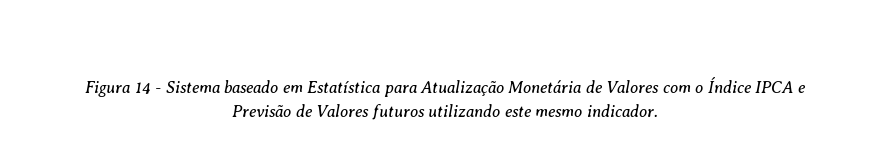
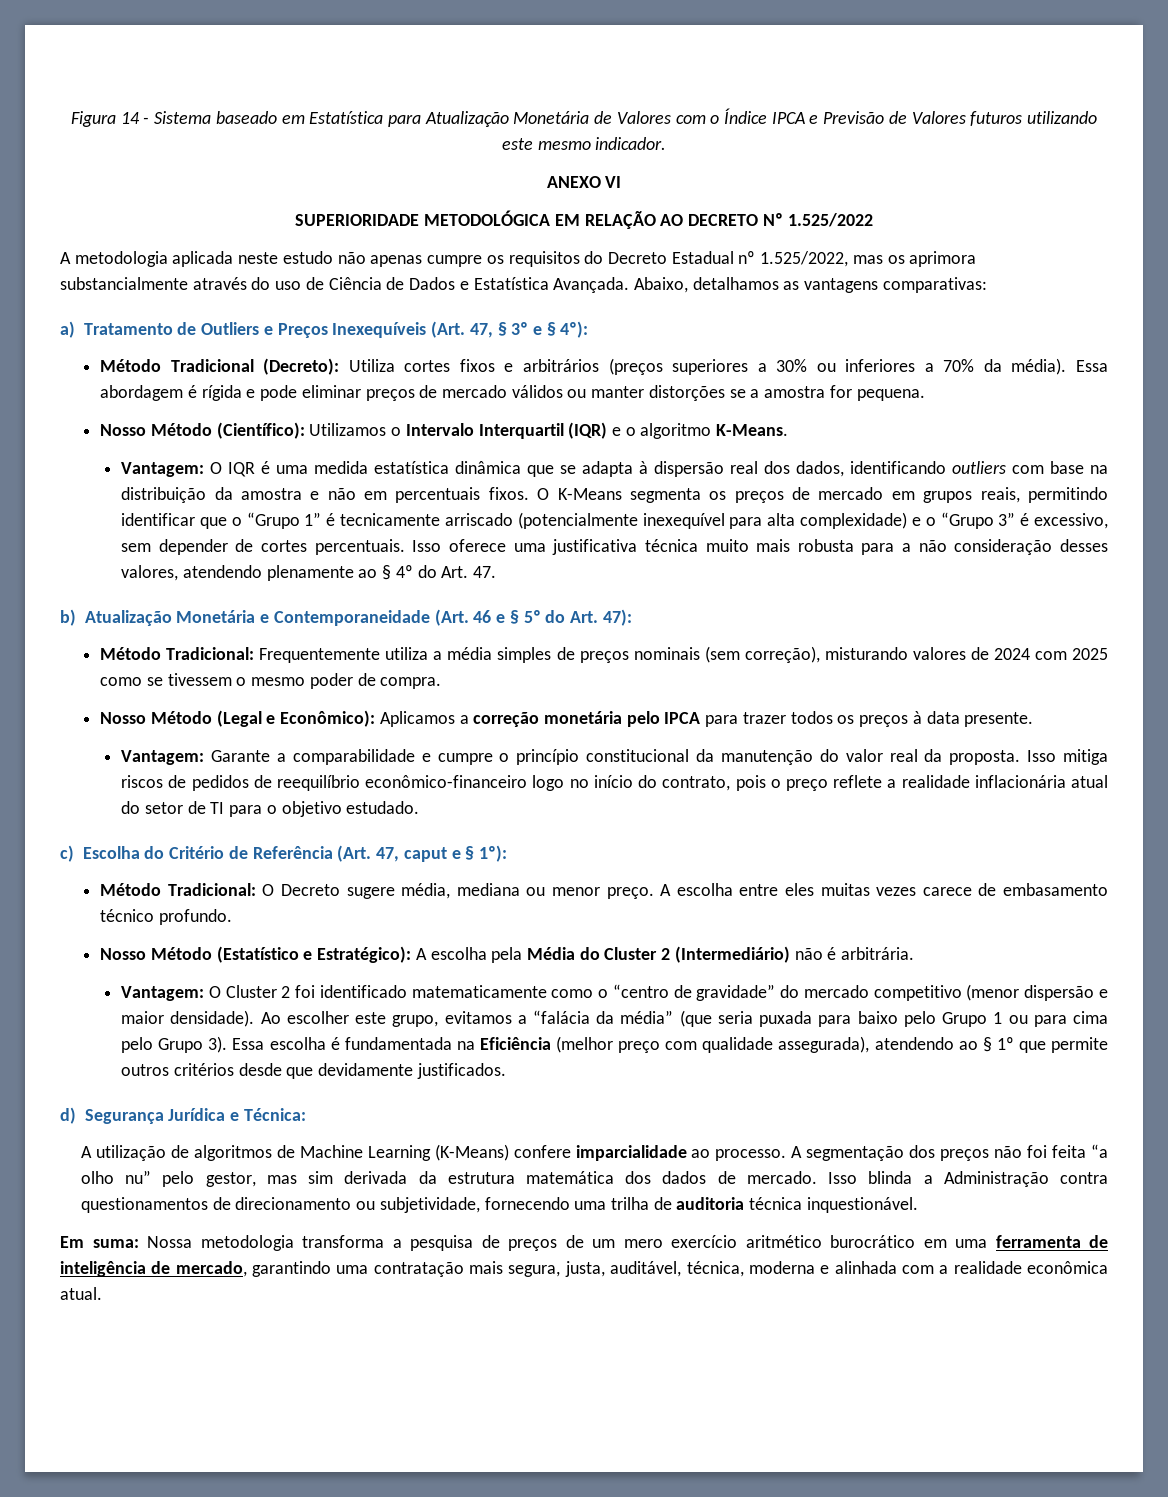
(658, 110) none -> [546,176,622,188] [295,210,873,229] [60,251,977,267] [60,277,987,293] [60,321,589,338] [100,358,1109,375] [100,385,925,401] [100,422,789,439] [121,461,1109,477] [121,487,1109,503] [121,512,1109,529] [121,539,1109,555] [121,565,496,581] [60,609,632,626] [100,646,1108,663] [100,673,442,689] [100,710,1034,727] [121,749,1108,765] [121,775,1108,791] [121,801,420,817] [60,845,508,862] [100,883,1109,899] [100,909,232,925] [100,946,915,963] [121,984,1109,1001] [121,1010,1108,1027] [121,1036,1108,1053] [121,1063,506,1079] [60,1107,306,1124] [80,1144,1109,1161] [80,1170,1109,1187] [80,1197,918,1213] [60,1235,1108,1251] [60,1261,1109,1277] [60,1287,102,1300] // ANEXO VI // SUPERIORIDADE METODOLÓGICA EM RELAÇÃO AO DECRETO Nº 1.525/2022 // A metodologia aplicada neste estudo não apenas cumpre os requisitos do Decreto Estadual nº 1.525/2022, mas os aprimora substancialmente através do uso de Ciência de Dados e Estatística Avançada. Abaixo, detalhamos as vantagens comparativas: // a) Tratamento de Outliers e Preços Inexequíveis (Art. 47, § 3º e § 4º): // Método Tradicional (Decreto): Utiliza cortes fixos e arbitrários (preços superiores a 30% ou inferiores a 70% da média). Essa abordagem é rígida e pode eliminar preços de mercado válidos ou manter distorções se a amostra for pequena. // Nosso Método (Científico): Utilizamos o Intervalo Interquartil (IQR) e o algoritmo K-Means. // Vantagem: O IQR é uma medida estatística dinâmica que se adapta à dispersão real dos dados, identificando outliers com base na distribuição da amostra e não em percentuais fixos. O K-Means segmenta os preços de mercado em grupos reais, permitindo identificar que o “Grupo 1” é tecnicamente arriscado (potencialmente inexequível para alta complexidade) e o “Grupo 3” é excessivo, sem depender de cortes percentuais. Isso oferece uma justificativa técnica muito mais robusta para a não consideração desses valores, atendendo plenamente ao § 4º do Art. 47. // b) Atualização Monetária e Contemporaneidade (Art. 46 e § 5º do Art. 47): // Método Tradicional: Frequentemente utiliza a média simples de preços nominais (sem correção), misturando valores de 2024 com 2025 como se tivessem o mesmo poder de compra. // Nosso Método (Legal e Econômico): Aplicamos a correção monetária pelo IPCA para trazer todos os preços à data presente. // Vantagem: Garante a comparabilidade e cumpre o princípio constitucional da manutenção do valor real da proposta. Isso mitiga riscos de pedidos de reequilíbrio econômico-financeiro logo no início do contrato, pois o preço reflete a realidade inflacionária atual do setor de TI para o objetivo estudado. // c) Escolha do Critério de Referência (Art. 47, caput e § 1º): // Método Tradicional: O Decreto sugere média, mediana ou menor preço. A escolha entre eles muitas vezes carece de embasamento técnico profundo. // Nosso Método (Estatístico e Estratégico): A escolha pela Média do Cluster 2 (Intermediário) não é arbitrária. // Vantagem: O Cluster 2 foi identificado matematicamente como o “centro de gravidade” do mercado competitivo (menor dispersão e maior densidade). Ao escolher este grupo, evitamos a “falácia da média” (que seria puxada para baixo pelo Grupo 1 ou para cima pelo Grupo 3). Essa escolha é fundamentada na Eficiência (melhor preço com qualidade assegurada), atendendo ao § 1º que permite outros critérios desde que devidamente justificados. // d) Segurança Jurídica e Técnica: // A utilização de algoritmos de Machine Learning (K-Means) confere imparcialidade ao processo. A segmentação dos preços não foi feita “a olho nu” pelo gestor, mas sim derivada da estrutura matemática dos dados de mercado. Isso blinda a Administração contra questionamentos de direcionamento ou subjetividade, fornecendo uma trilha de auditoria técnica inquestionável. // Em suma: Nossa metodologia transforma a pesquisa de preços de um mero exercício aritmético burocrático em uma ferramenta de inteligência de mercado, garantindo uma contratação mais segura, justa, auditável, técnica, moderna e alinhada com a realidade econômica atual.

